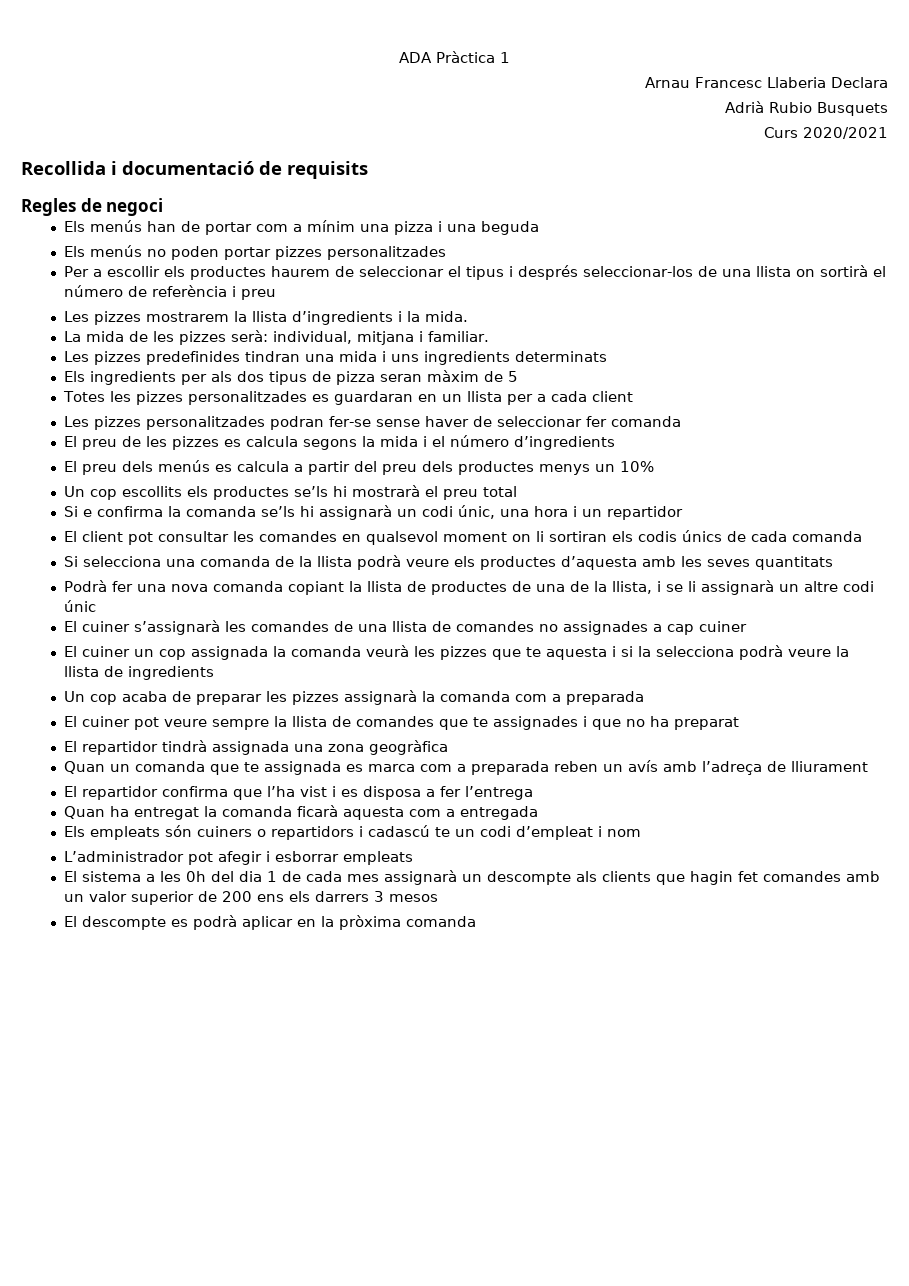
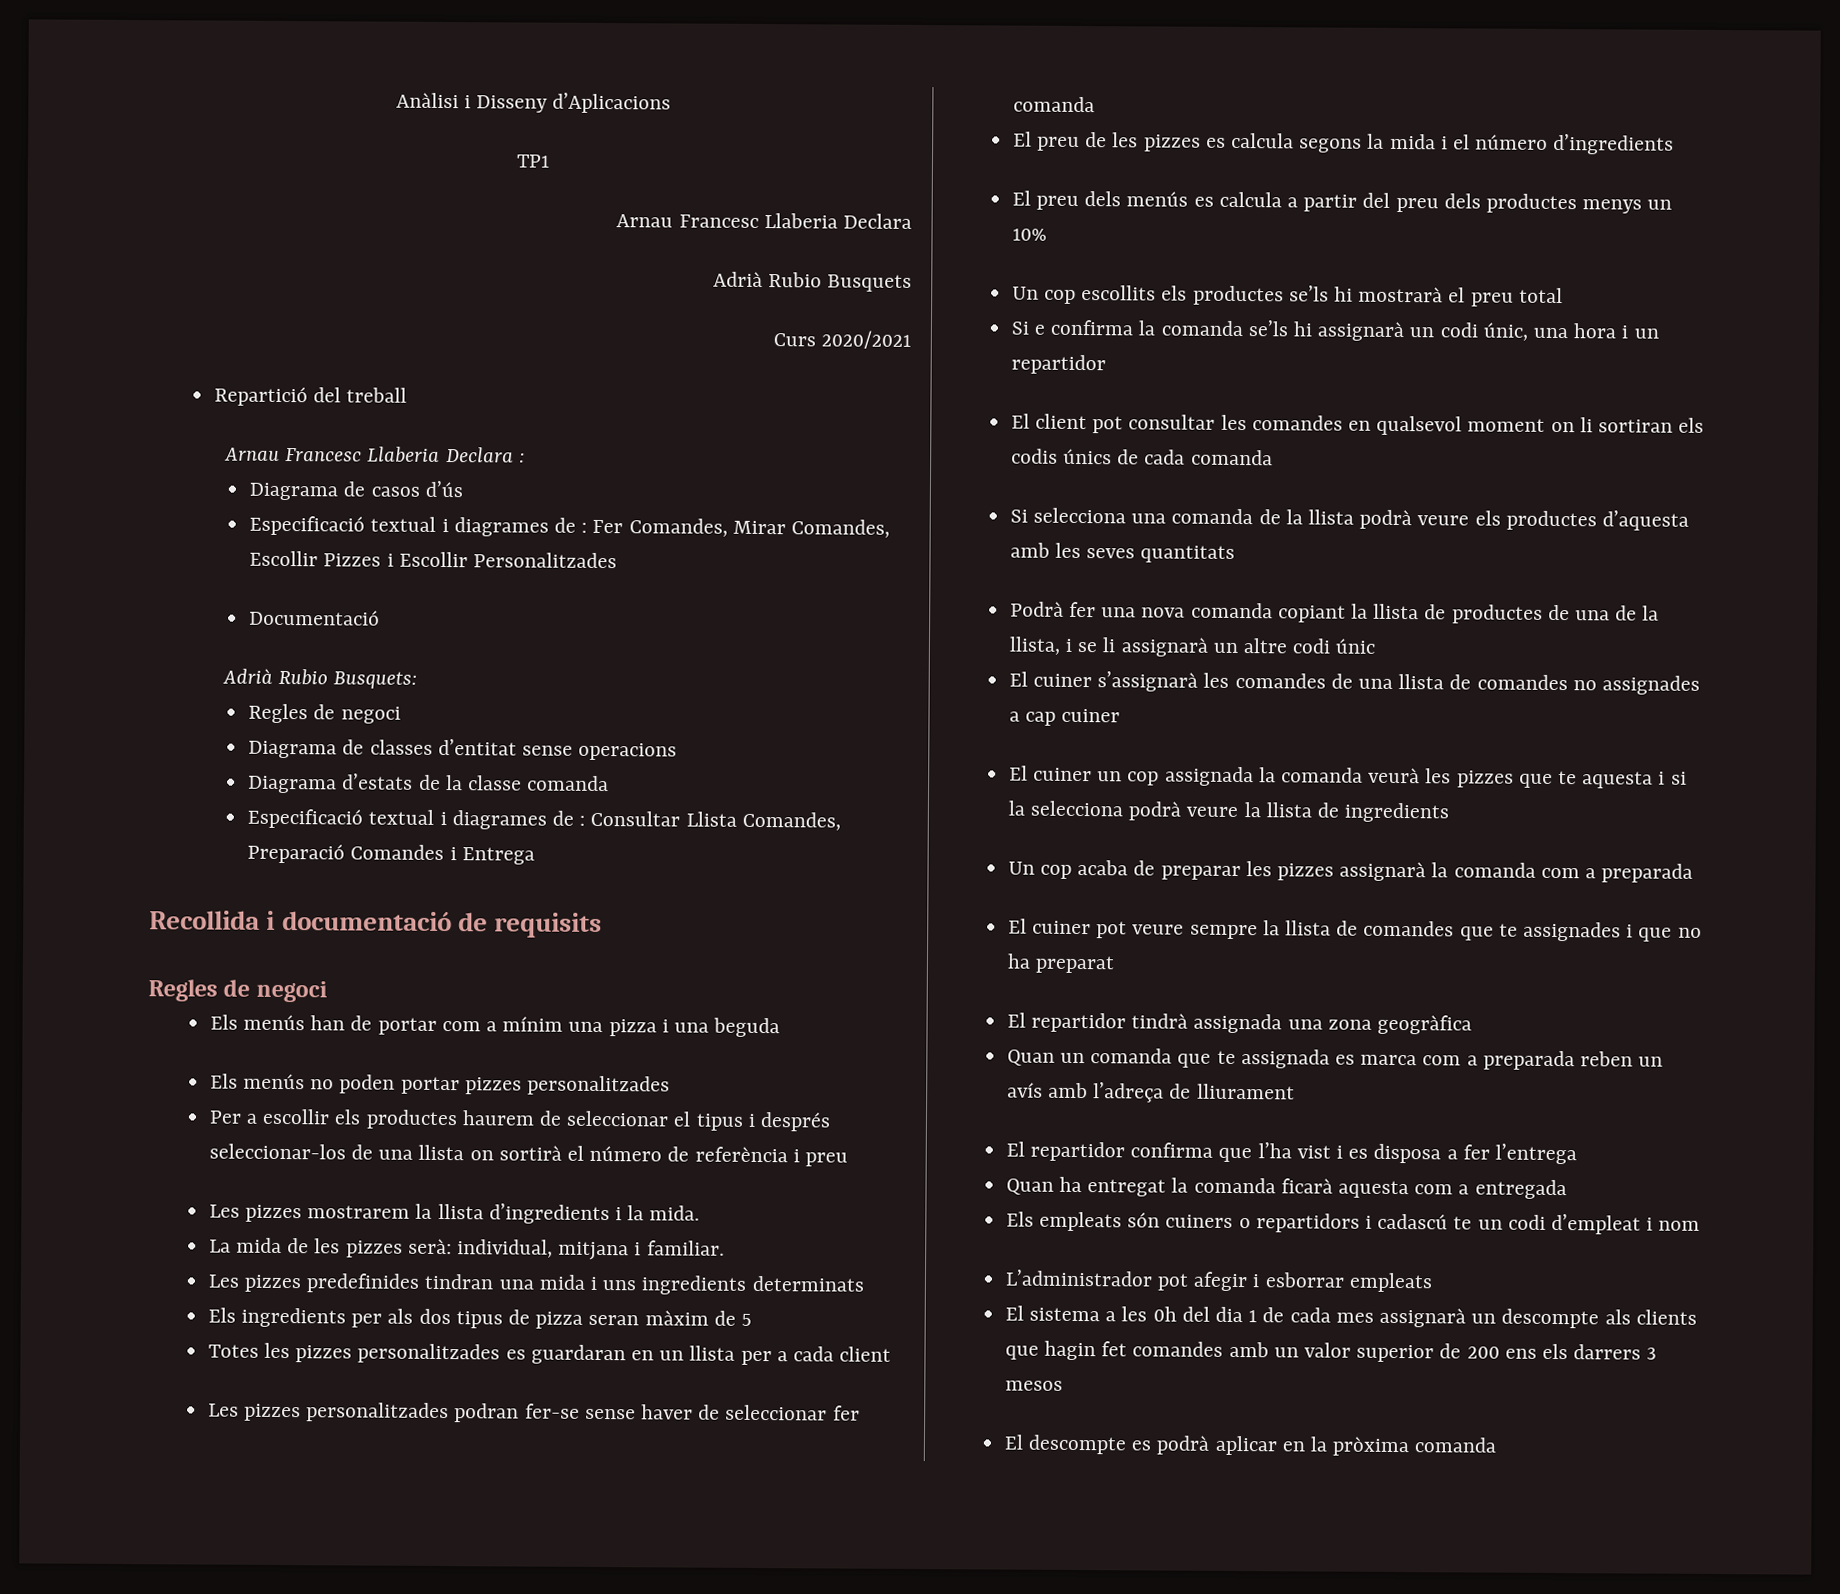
[399,51,510,63] ADA Pràctica 1 -> [395,92,672,114] [516,154,550,168] Anàlisi i Disseny d’Aplicacions // TP1
(888, 133) none -> [213,386,408,407] [223,446,525,463] [249,480,463,501] [249,515,891,538] [249,550,618,569] [249,609,381,626] [221,668,418,689] [248,703,401,724] [248,738,678,761] [248,773,610,794] [247,808,841,831] [247,843,535,865] // Repartició del treball // Arnau Francesc Llaberia Declara : // Diagrama de casos d’ús // Especificació textual i diagrames de : Fer Comandes, Mirar Comandes, Escollir Pizzes i Escollir Personalitzades // Documentació // Adrià Rubio Busquets: // Regles de negoci // Diagrama de classes d’entitat sense operacions // Diagrama d’estats de la classe comanda // Especificació textual i diagrames de : Consultar Llista Comandes, Preparació Comandes i Entrega

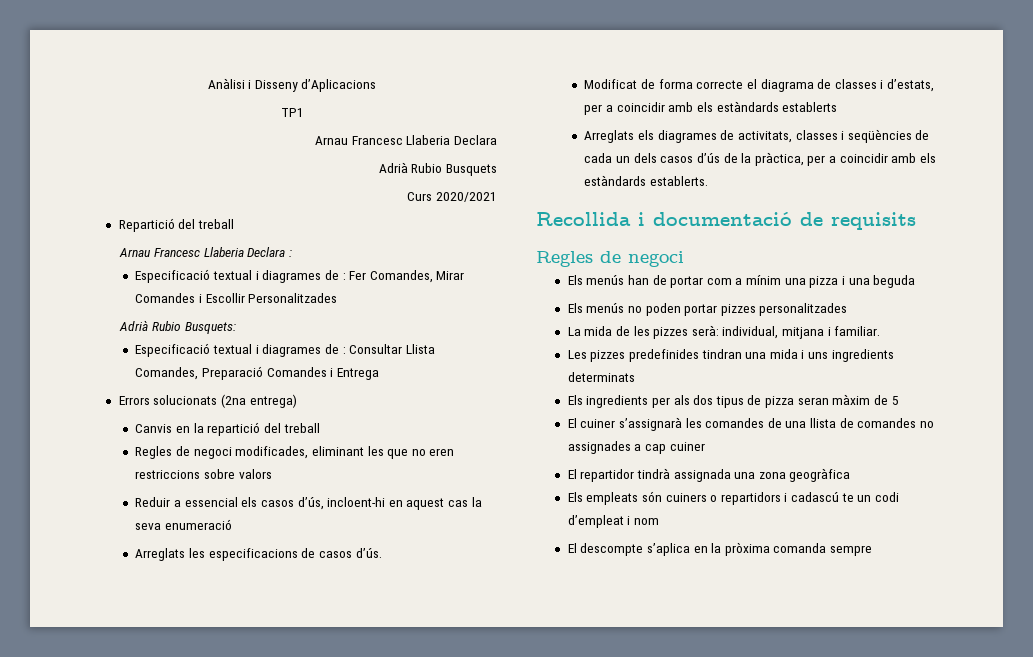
[249,480,463,501] // Diagrama de casos d’ús -> (293, 253) none
[791,519,891,538] [249,550,382,567] Comandes, Escollir Pizzes -> [135,293,196,303] Comandes
[249,609,381,626] // Documentació -> (338, 298) none
[248,703,401,724] [248,738,678,761] [248,773,610,794] // Regles de negoci // Diagrama de classes d’entitat sense operacions // Diagrama d’estats de la classe comanda -> (236, 328) none
(535, 856) none -> [118,394,297,408] [135,422,320,436] [135,446,455,459] [135,469,272,479] [135,497,482,510] [135,519,232,530] [135,548,382,561] [584,79,935,92] [584,101,838,115] [584,129,930,143] [584,152,937,166] [584,175,708,186] // Errors solucionats (2na entrega) // Canvis en la repartició del treball // Regles de negoci modificades, eliminant les que no eren restriccions sobre valors // Reduir a essencial els casos d’ús, incloent-hi en aquest cas la seva enumeració // Arreglats les especificacions de casos d’ús. // Modificat de forma correcte el diagrama de classes i d’estats, per a coincidir amb els estàndards establerts // Arreglats els diagrames de activitats, classes i seqüències de cada un dels casos d’ús de la pràctica, per a coincidir amb els estàndards establerts.
[208,1108,832,1132] [208,1143,849,1167] [208,1203,701,1225] // Per a escollir els productes haurem de seleccionar el tipus i després seleccionar-los de una llista on sortirà el número de referència i preu // Les pizzes mostrarem la llista d’ingredients i la mida. -> (848, 309) none
[207,1342,892,1366] [207,1402,860,1423] [1012,96,1095,113] [1012,131,1675,155] [1011,190,1673,214] [1011,228,1047,241] [1011,285,1563,307] [1010,319,1659,342] [1010,354,1106,375] [1010,413,1705,436] [1010,448,1273,466] [1009,507,1690,531] [1009,542,1236,563] [1009,601,1660,624] [1008,636,1377,657] // Totes les pizzes personalitzades es guardaran en un llista per a cada client // Les pizzes personalitzades podran fer-se sense haver de seleccionar fer comanda // El preu de les pizzes es calcula segons la mida i el número d’ingredients // El preu dels menús es calcula a partir del preu dels productes menys un 10% // Un cop escollits els productes se’ls hi mostrarà el preu total // Si e confirma la comanda se’ls hi assignarà un codi únic, una hora i un repartidor // El client pot consultar les comandes en qualsevol moment on li sortiran els codis únics de cada comanda // Si selecciona una comanda de la llista podrà veure els productes d’aquesta amb les seves quantitats // Podrà fer una nova comanda copiant la llista de productes de una de la llista, i se li assignarà un altre codi únic -> (899, 400) none
[1008,765,1687,789] [1007,800,1450,823] [1007,859,1694,883] [1007,918,1702,942] [1006,953,1115,974] // El cuiner un cop assignada la comanda veurà les pizzes que te aquesta i si la selecciona podrà veure la llista de ingredients // Un cop acaba de preparar les pizzes assignarà la comanda com a preparada // El cuiner pot veure sempre la llista de comandes que te assignades i que no ha preparat -> (705, 446) none
[1006,1048,1664,1071] [1006,1082,1295,1103] [1005,1141,1578,1165] [1005,1176,1567,1200] // Quan un comanda que te assignada es marca com a preparada reben un avís amb l’adreça de lliurament // El repartidor confirma que l’ha vist i es disposa a fer l’entrega // Quan ha entregat la comanda ficarà aquesta com a entregada -> (851, 475) none
[1004,1269,1433,1293] [1004,1305,1697,1329] [1004,1340,1658,1363] [1004,1380,1063,1391] // L’administrador pot afegir i esborrar empleats // El sistema a les 0h del dia 1 de cada mes assignarà un descompte als clients que hagin fet comandes amb un valor superior de 200 ens els darrers 3 mesos -> (659, 521) none
[1131,1435,1277,1456] es podrà aplicar -> [646,543,690,556] s’aplica
(1497, 1445) none -> [830,545,873,556] sempre

